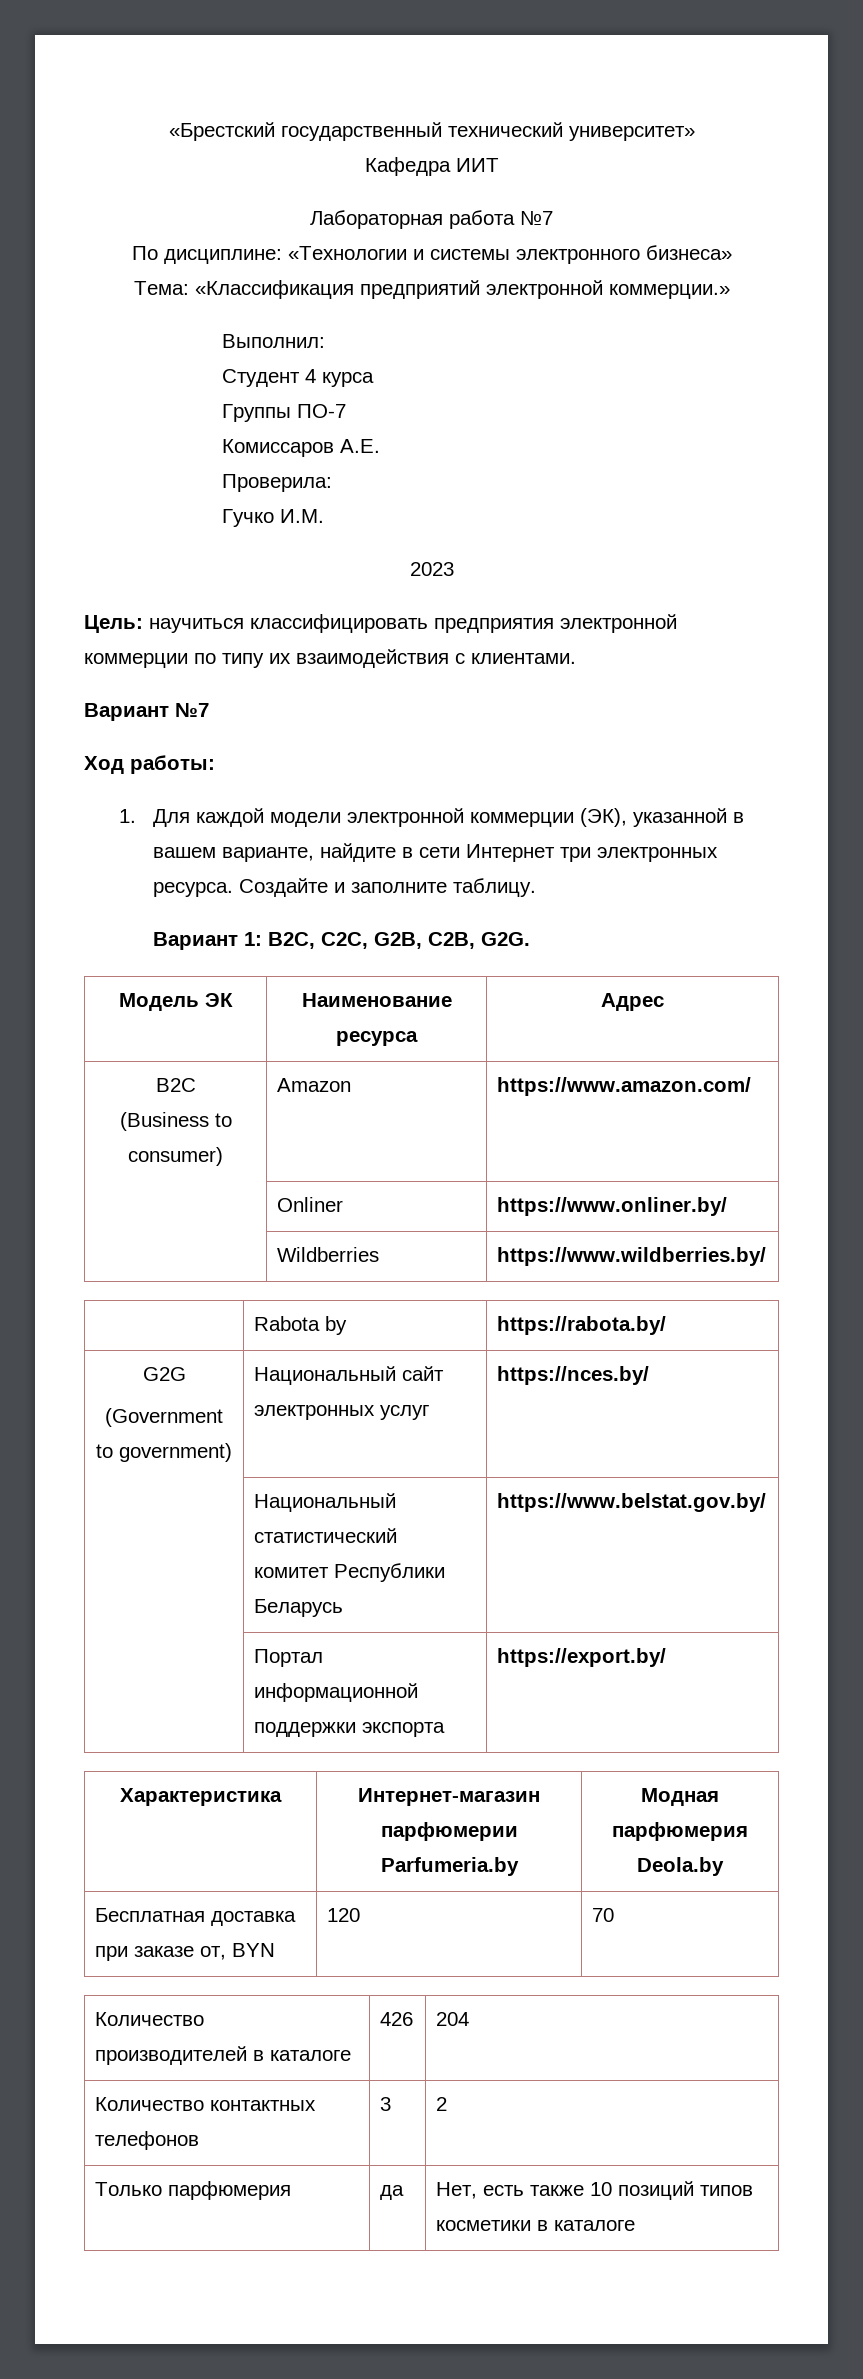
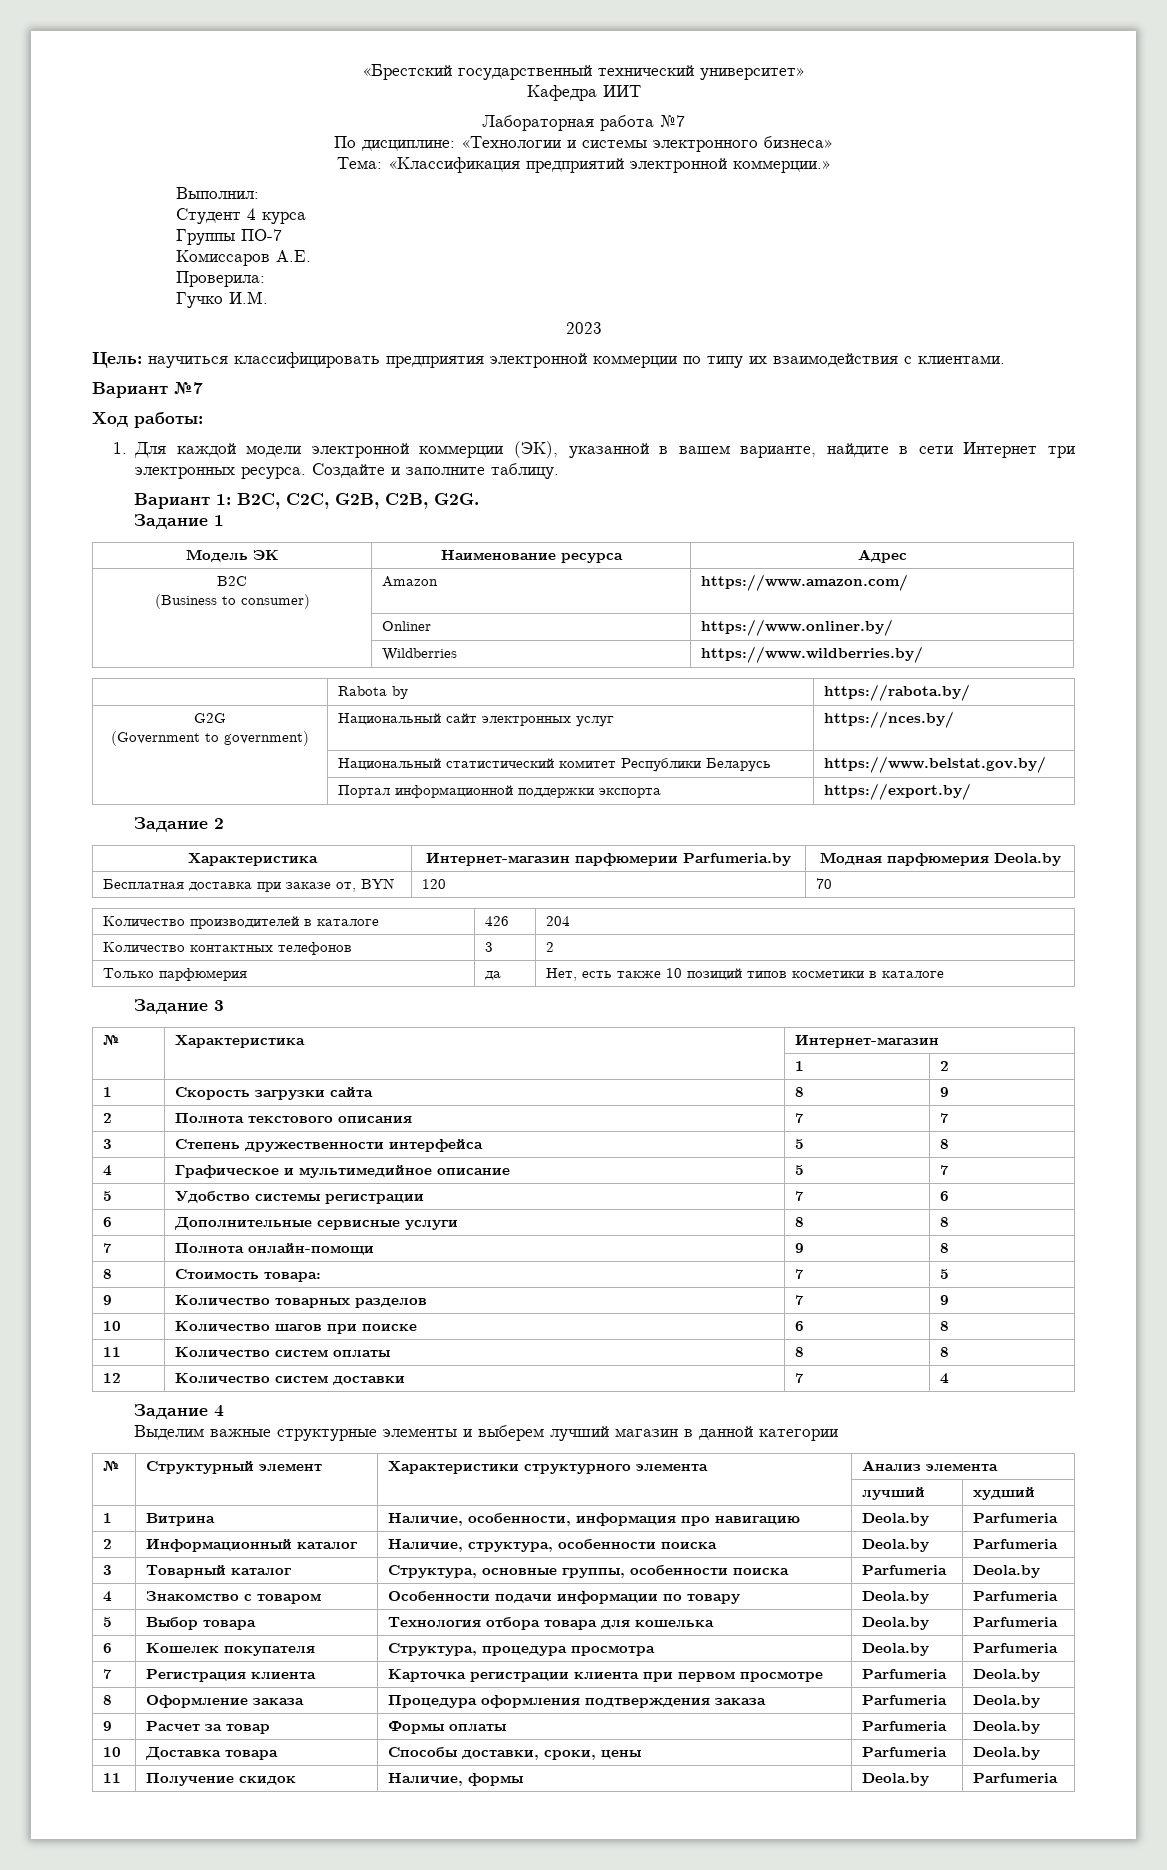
(531, 939) none -> [133,514,224,529] // Задание 1
(666, 1657) none -> [133,817,224,832] // Задание 2
(635, 2225) none -> [133,999,224,1014] [103,1035,121,1046] [175,1035,306,1048] [795,1034,940,1048] [795,1061,805,1071] [940,1061,950,1071] [103,1087,113,1097] [175,1087,374,1100] [795,1087,805,1097] [940,1087,950,1097] [103,1113,113,1123] [175,1113,413,1123] [795,1113,805,1123] [940,1113,950,1123] [103,1139,113,1149] [175,1139,484,1152] [795,1139,805,1149] [940,1139,950,1149] [103,1165,113,1176] [175,1165,511,1178] [795,1165,805,1175] [940,1165,950,1175] [103,1191,113,1201] [175,1191,425,1204] [795,1191,805,1201] [940,1191,950,1201] [103,1217,113,1227] [174,1217,459,1230] [795,1217,805,1227] [940,1217,950,1227] [103,1243,113,1253] [175,1243,375,1255] [795,1243,805,1253] [940,1243,950,1253] [103,1269,113,1279] [175,1269,322,1282] [795,1269,805,1279] [940,1269,950,1279] [103,1295,113,1305] [175,1295,428,1308] [795,1295,805,1305] [940,1295,950,1305] [103,1321,122,1331] [175,1321,418,1334] [795,1321,805,1331] [940,1321,950,1331] [103,1347,122,1357] [175,1347,391,1357] [795,1347,805,1357] [940,1347,950,1357] [103,1373,122,1383] [175,1373,406,1385] [795,1373,805,1383] [940,1373,950,1384] [133,1404,224,1419] [133,1425,838,1441] [103,1461,121,1472] [146,1461,323,1474] [388,1461,709,1474] [862,1460,999,1471] [862,1487,926,1500] [973,1487,1036,1500] [103,1513,113,1523] [146,1513,216,1526] [388,1512,801,1526] [862,1513,930,1526] [973,1513,1059,1523] [103,1539,113,1549] [146,1538,358,1552] [388,1538,718,1552] [862,1539,930,1552] [973,1539,1059,1549] [103,1565,113,1575] [146,1565,292,1578] [388,1565,790,1578] [862,1565,948,1575] [973,1565,1041,1578] [103,1591,113,1602] [146,1591,322,1604] [388,1591,741,1604] [862,1591,930,1604] [973,1591,1059,1601] [103,1617,113,1627] [146,1617,257,1630] [388,1617,715,1630] [862,1617,930,1630] [973,1617,1059,1627] [103,1643,113,1653] [146,1643,316,1656] [388,1643,656,1656] [862,1643,930,1656] [973,1643,1059,1653] [103,1669,113,1679] [146,1669,317,1682] [388,1669,824,1682] [862,1669,948,1679] [973,1669,1041,1682] [103,1695,113,1705] [146,1695,305,1708] [388,1695,767,1708] [862,1695,948,1705] [973,1695,1041,1708] [103,1721,113,1731] [146,1721,271,1734] [388,1720,507,1734] [862,1721,948,1731] [973,1721,1041,1734] [103,1747,122,1757] [145,1747,279,1760] [388,1747,642,1760] [862,1747,948,1757] [973,1747,1041,1760] [103,1773,122,1783] [146,1773,297,1786] [388,1772,524,1786] [862,1773,930,1786] [973,1773,1059,1783] // Задание 3 // № | Характеристика | Интернет-магазин // | | 1 | 2 // 1 | Скорость загрузки сайта | 8 | 9 // 2 | Полнота текстового описания | 7 | 7 // 3 | Степень дружественности интерфейса | 5 | 8 // 4 | Графическое и мультимедийное описание | 5 | 7 // 5 | Удобство системы регистрации | 7 | 6 // 6 | Дополнительные сервисные услуги | 8 | 8 // 7 | Полнота онлайн-помощи | 9 | 8 // 8 | Стоимость товара: | 7 | 5 // 9 | Количество товарных разделов | 7 | 9 // 10 | Количество шагов при поиске | 6 | 8 // 11 | Количество систем оплаты | 8 | 8 // 12 | Количество систем доставки | 7 | 4 // Задание 4 // Выделим важные структурные элементы и выберем лучший магазин в данной категории // № | Структурный элемент | Характеристики структурного элемента | Анализ элемента // | | | лучший | худший // 1 | Витрина | Наличие, особенности, информация про навигацию | Deola.by | Parfumeria // 2 | Информационный каталог | Наличие, структура, особенности поиска | Deola.by | Parfumeria // 3 | Товарный каталог | Структура, основные группы, особенности поиска | Parfumeria | Deola.by // 4 | Знакомство с товаром | Особенности подачи информации по товару | Deola.by | Parfumeria // 5 | Выбор товара | Технология отбора товара для кошелька | Deola.by | Parfumeria // 6 | Кошелек покупателя | Структура, процедура просмотра | Deola.by | Parfumeria // 7 | Регистрация клиента | Карточка регистрации клиента при первом просмотре | Parfumeria | Deola.by // 8 | Оформление заказа | Процедура оформления подтверждения заказа | Parfumeria | Deola.by // 9 | Расчет за товар | Формы оплаты | Parfumeria | Deola.by // 10 | Доставка товара | Способы доставки, сроки, цены | Parfumeria | Deola.by // 11 | Получение скидок | Наличие, формы | Deola.by | Parfumeria

